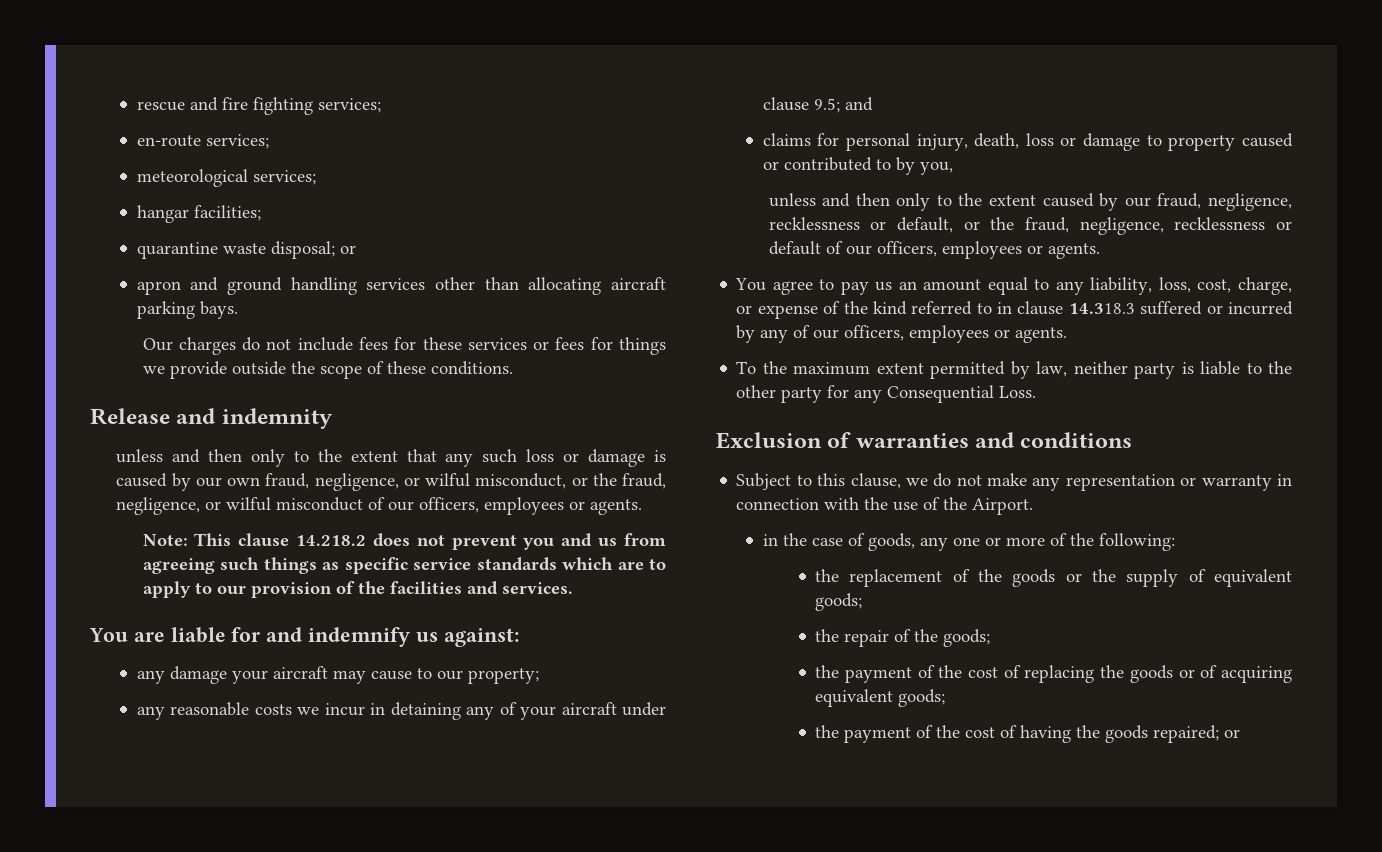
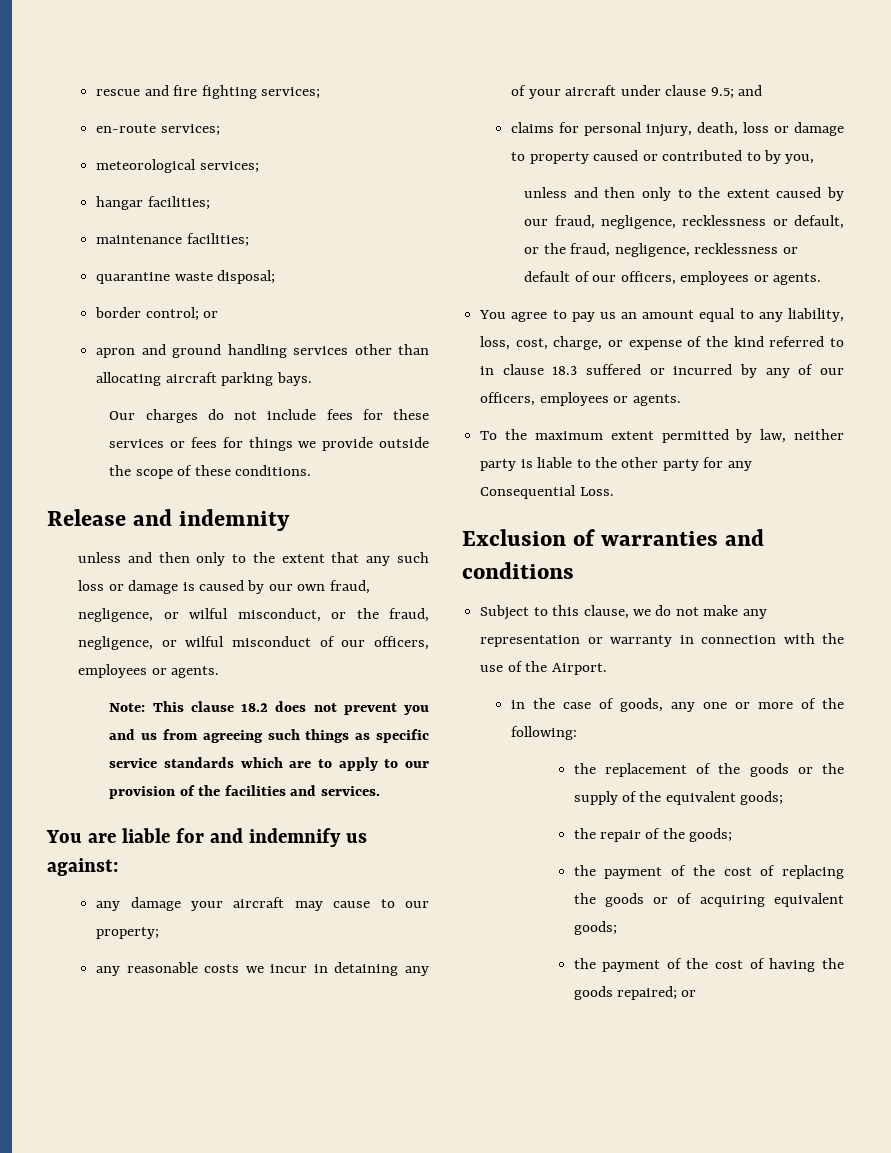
(261, 213) none -> [96,233,249,247] // maintenance facilities;
(335, 250) none -> [95,307,199,321] // border control;
[296,535,367,546] 14.218.2 -> [241,703,269,712] 18.2
[1068,303,1135,314] 14.318.3 -> [552,366,578,375] 18.3
(1206, 575) none -> [639,791,662,802] the

